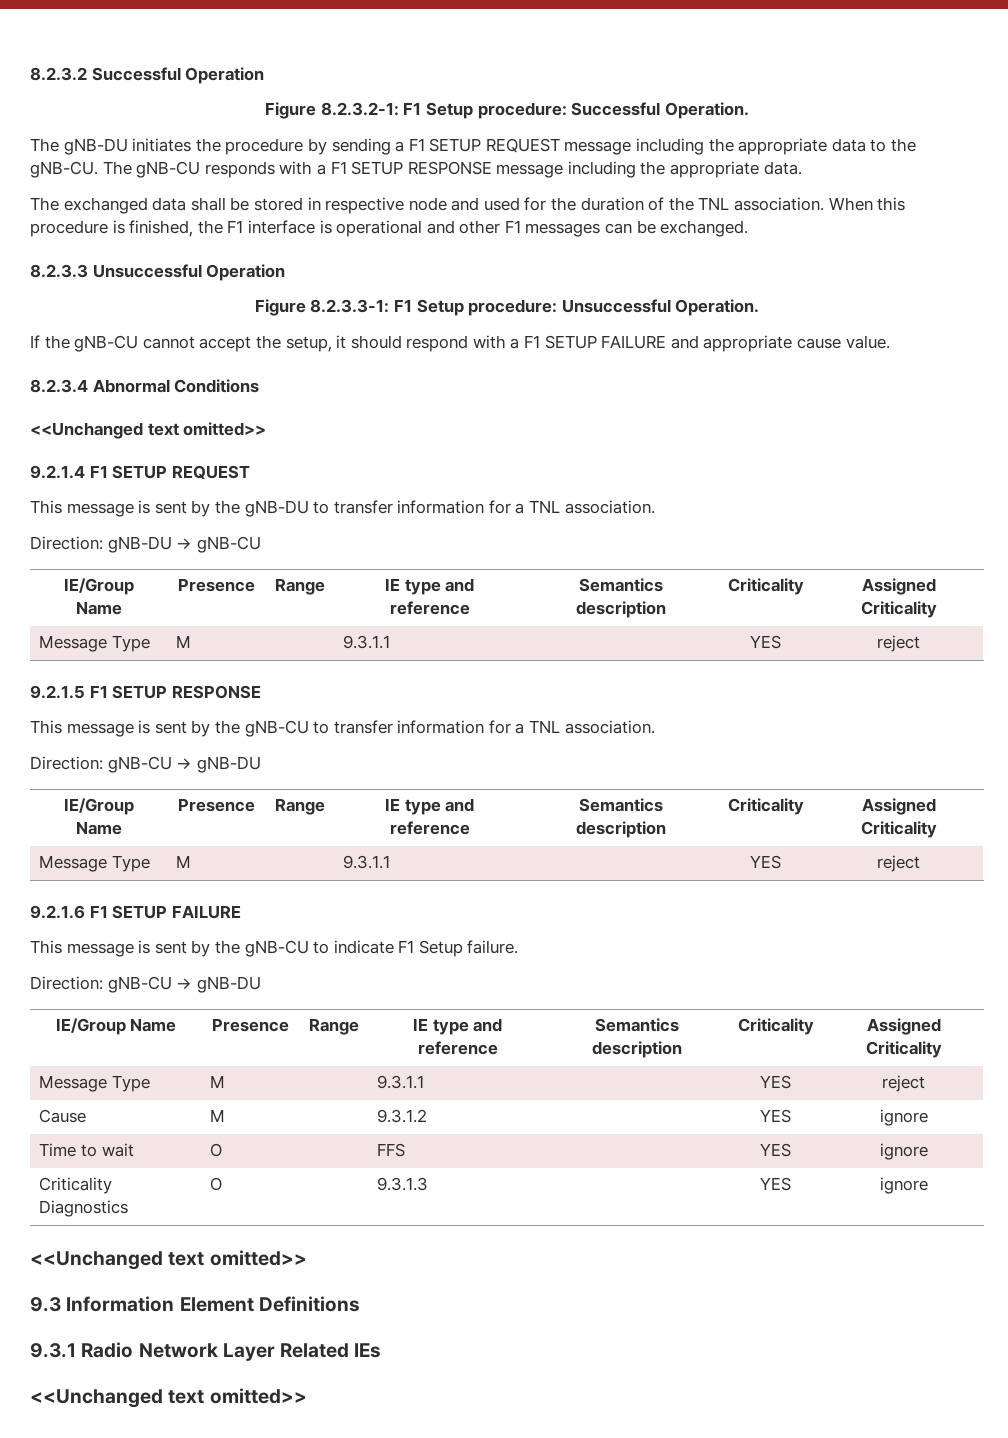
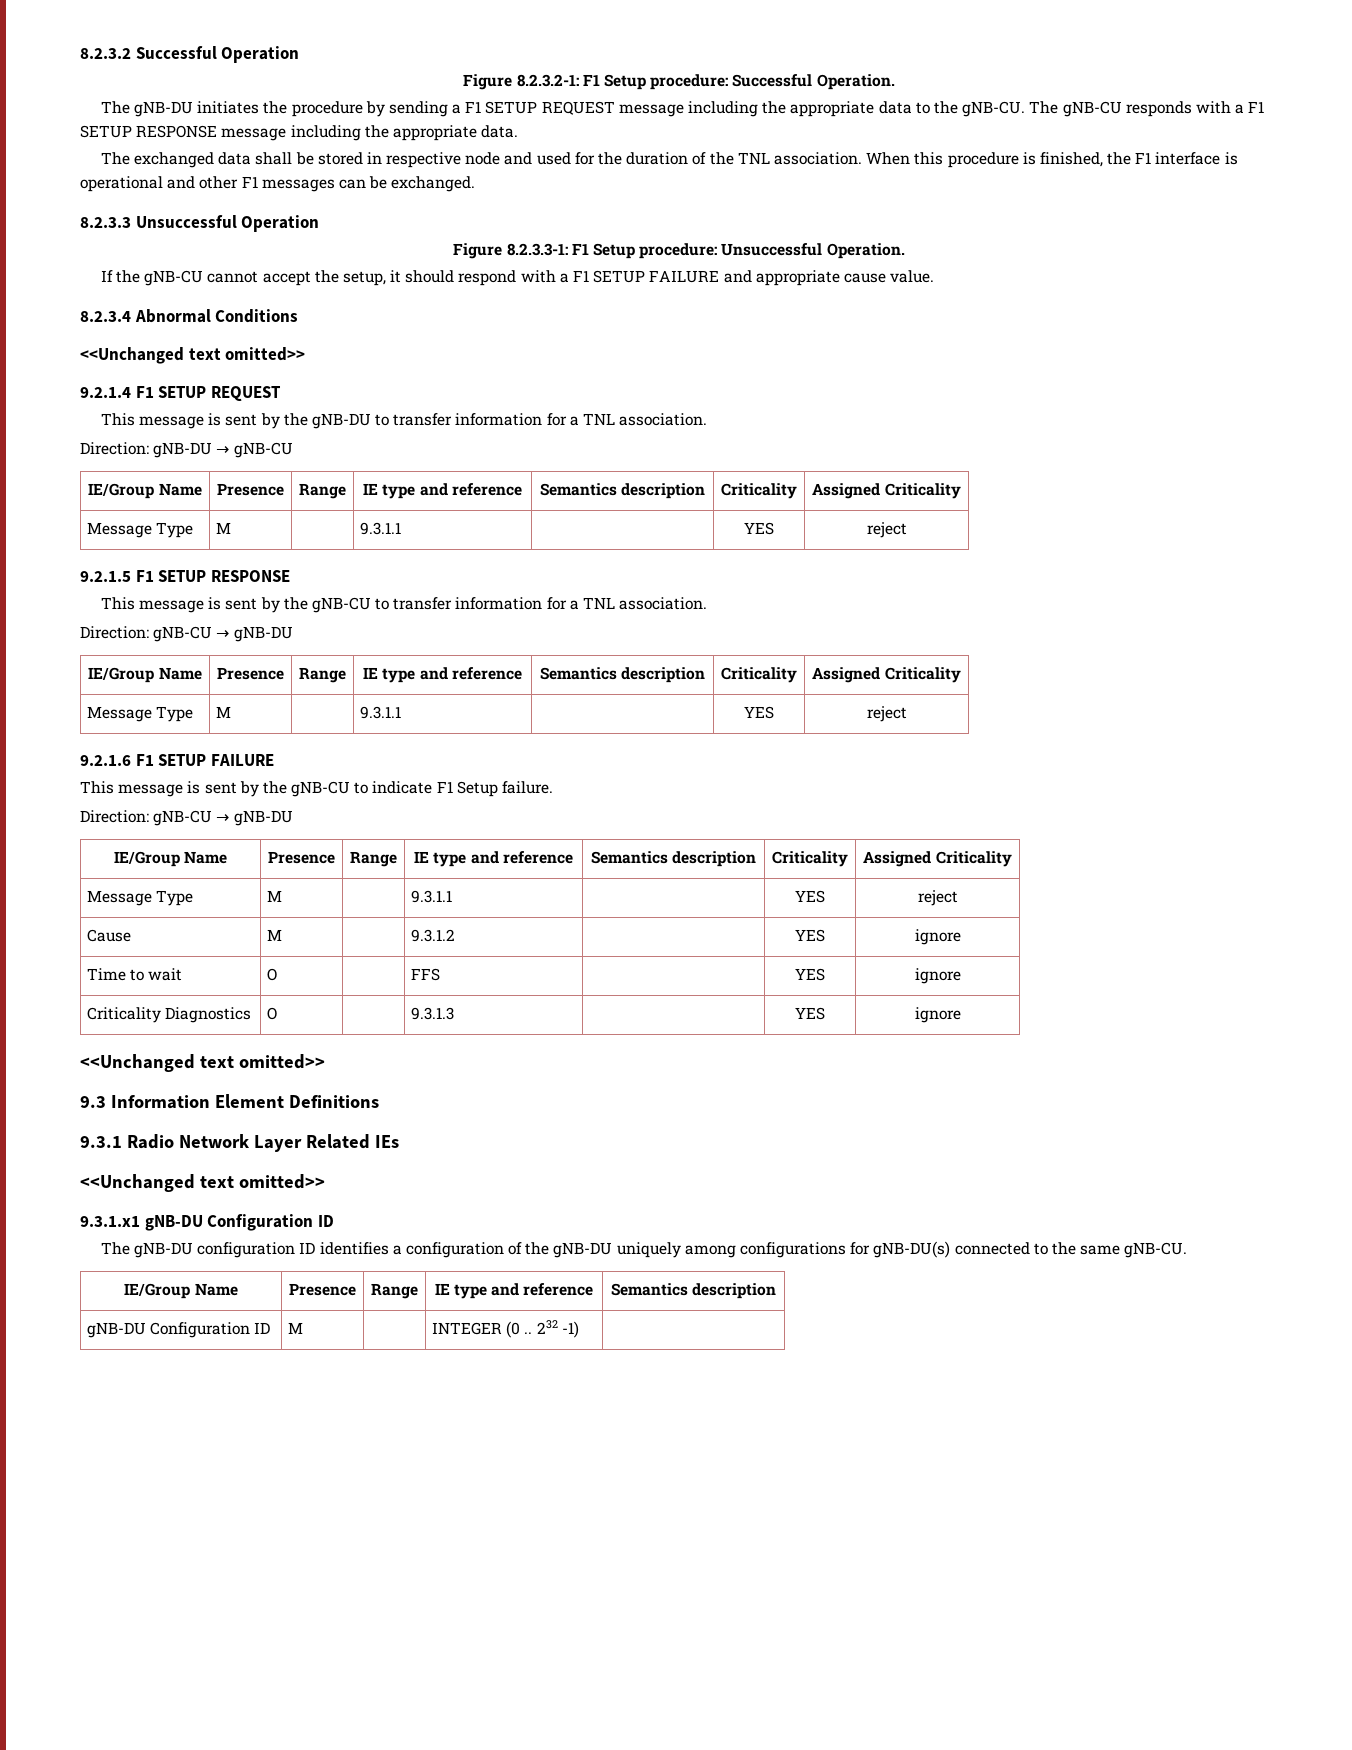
(307, 1396) none -> [80,1214,334,1231] [100,1241,1188,1258] [124,1283,238,1299] [289,1283,356,1296] [371,1283,418,1299] [434,1283,594,1299] [610,1283,777,1299] [87,1322,271,1338] [288,1322,304,1334] [432,1320,579,1338] // 9.3.1.x1 gNB-DU Configuration ID // The gNB-DU configuration ID identifies a configuration of the gNB-DU uniquely among configurations for gNB-DU(s) connected to the same gNB-CU. // IE/Group Name | Presence | Range | IE type and reference | Semantics description // gNB-DU Configuration ID | M | | INTEGER (0 .. 232 -1) |

